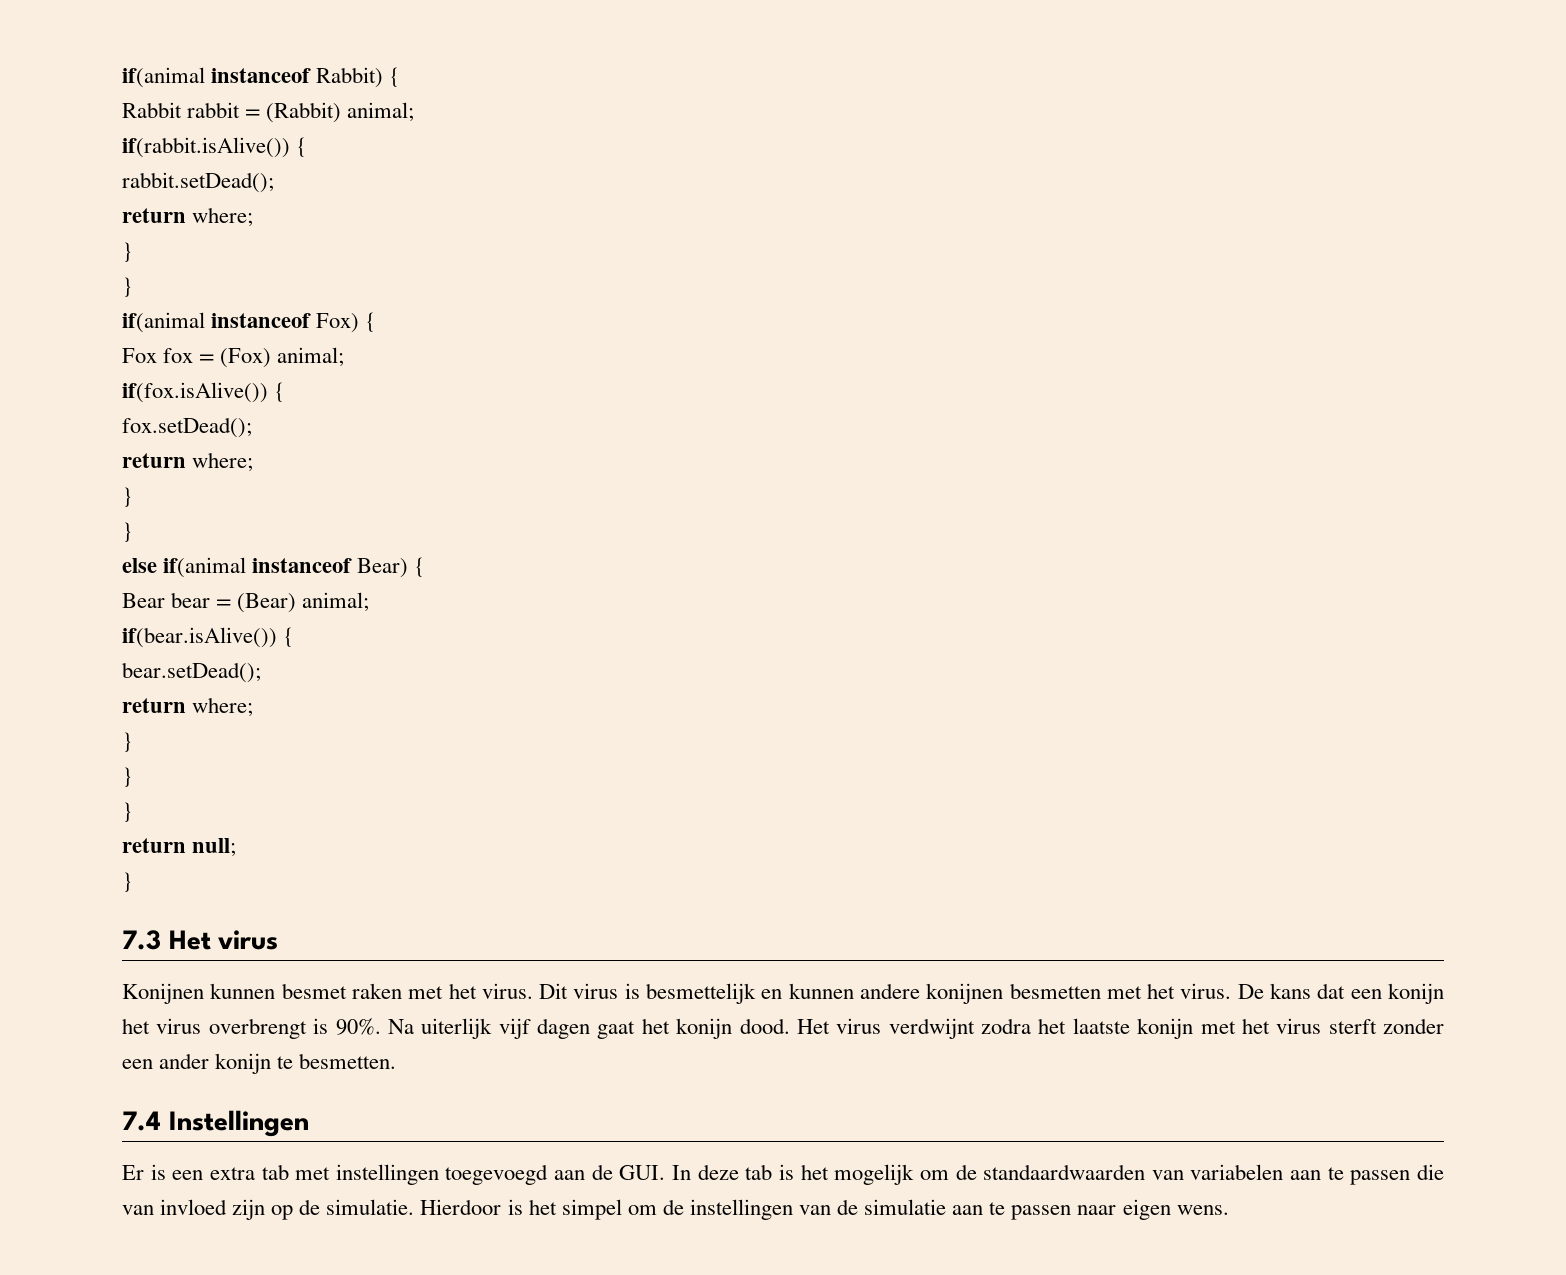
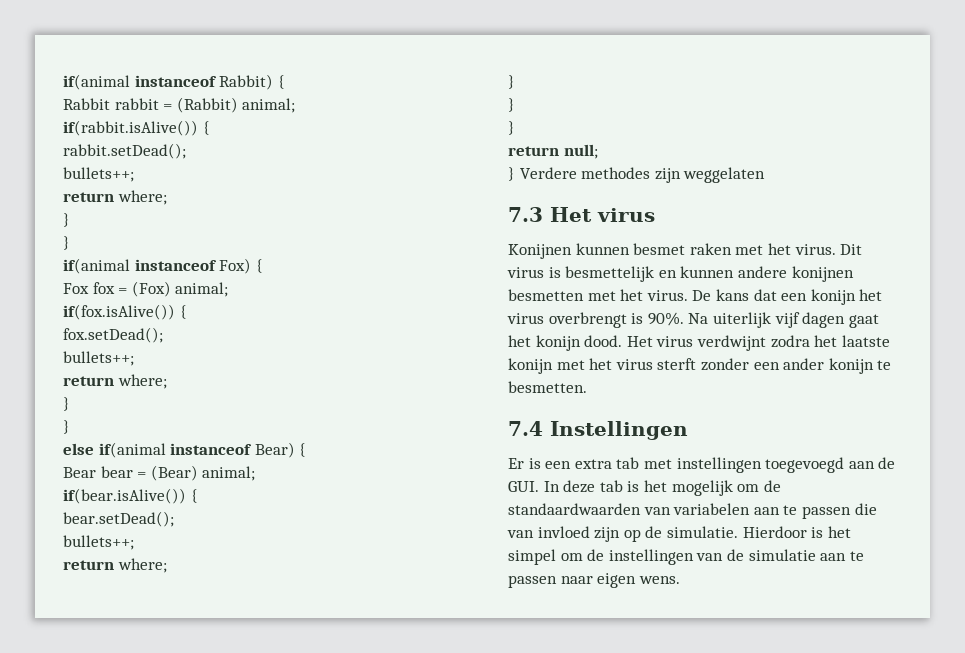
(274, 182) none -> [63,167,134,182] // bullets++;
(252, 427) none -> [63,351,134,366] // bullets++;
(261, 672) none -> [63,535,134,550] // bullets++;
(133, 882) none -> [519,167,766,183] Verdere methodes zijn weggelaten

